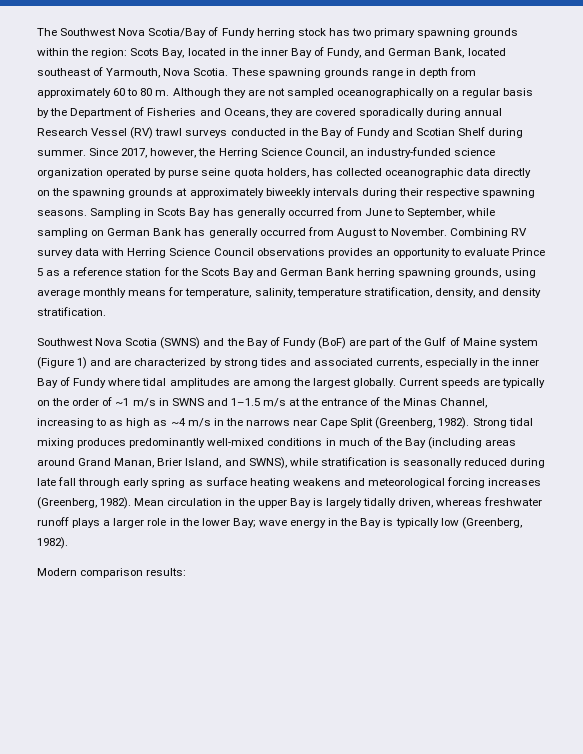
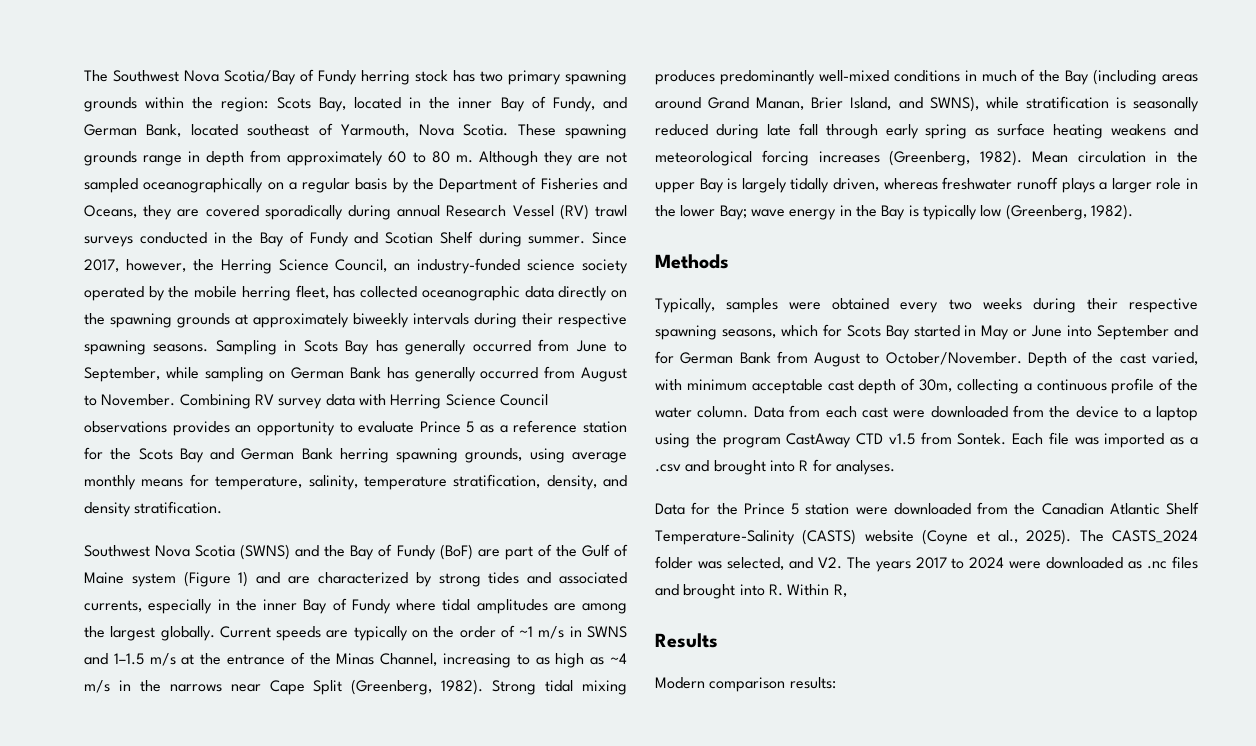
[37,168,103,178] organization -> [582,259,629,274] society
[168,168,309,178] purse seine quota holders, -> [168,285,329,301] the mobile herring fleet,
(68, 543) none -> [655,254,729,269] [655,298,1198,313] [655,324,1198,340] [655,351,1198,367] [655,378,1198,394] [655,405,1198,421] [655,432,1198,448] [655,459,895,475] [655,502,1199,515] [655,529,1198,545] [655,556,1198,572] [655,584,847,599] [655,633,718,648] // Methods // Typically, samples were obtained every two weeks during their respective spawning seasons, which for Scots Bay started in May or June into September and for German Bank from August to October/November. Depth of the cast varied, with minimum acceptable cast depth of 30m, collecting a continuous profile of the water column. Data from each cast were downloaded from the device to a laptop using the program CastAway CTD v1.5 from Sontek. Each file was imported as a .csv and brought into R for analyses. // Data for the Prince 5 station were downloaded from the Canadian Atlantic Shelf Temperature-Salinity (CASTS) website (Coyne et al., 2025). The CASTS_2024 folder was selected, and V2. The years 2017 to 2024 were downloaded as .nc files and brought into R. Within R, // Results

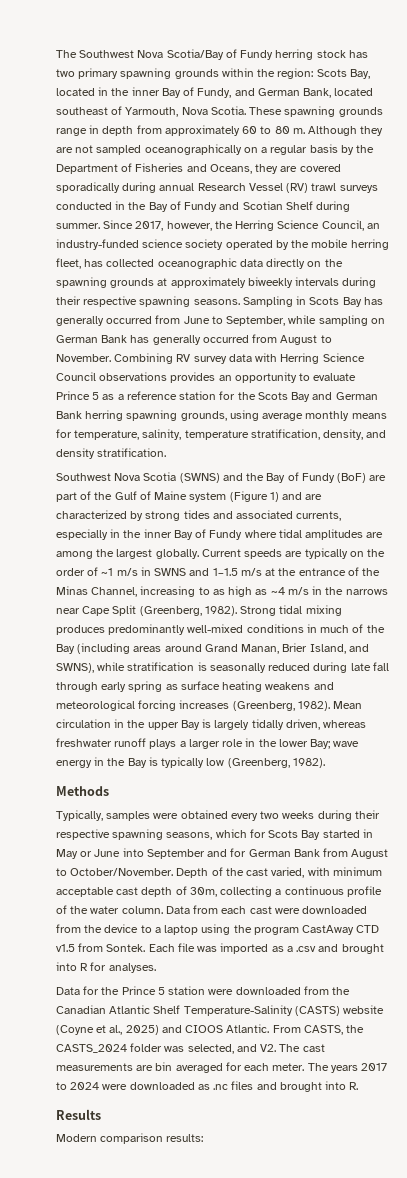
[1026,529,1104,545] 2025). The -> [125,1024,365,1035] 2025) and CIOOS Atlantic. From CASTS, the
(871, 563) none -> [302,1044,325,1052] [56,1062,329,1073] cast measurements are bin averaged for each meter. The
[787,584,847,597] Within R, -> (359, 1086) none

